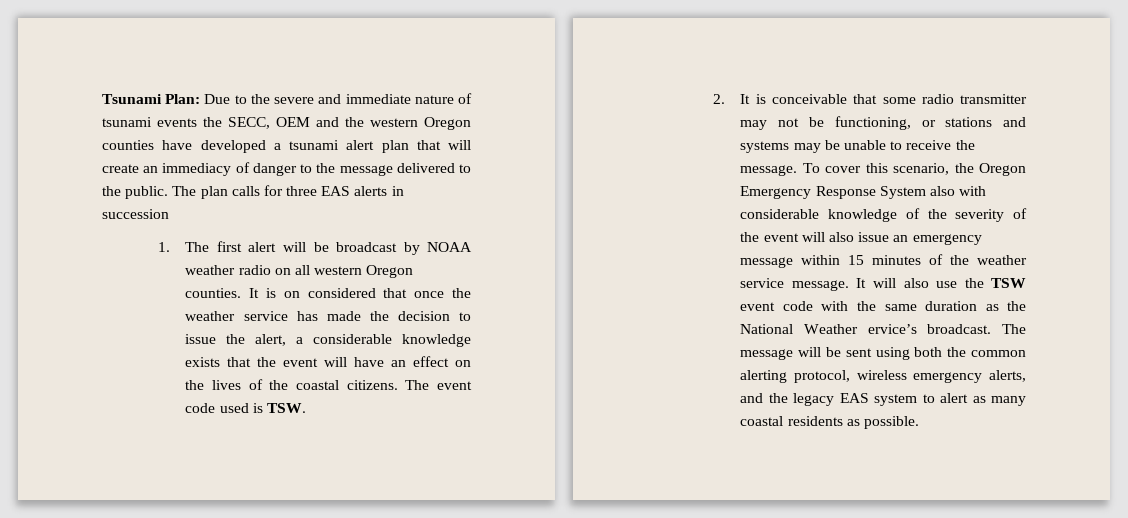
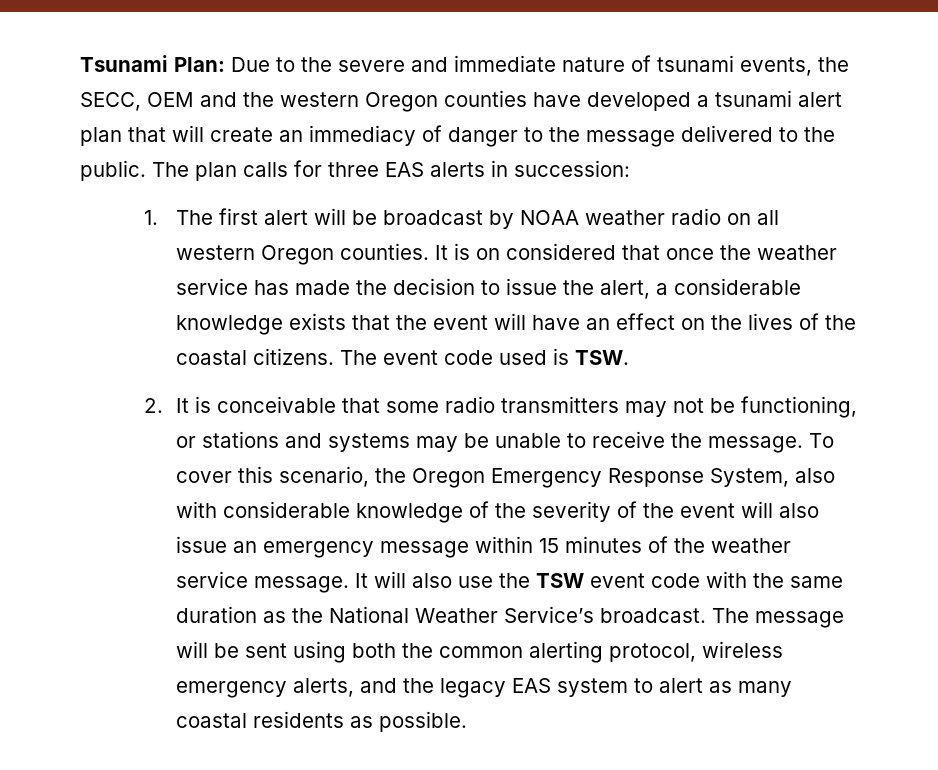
[157,118,197,127] events -> [740,57,812,76] events,
[102,209,169,219] succession -> [514,160,630,177] succession:
[960,94,1027,104] transmitter -> [500,396,619,413] transmitters
[879,186,926,199] System -> [709,468,789,487] System,
[867,324,917,334] ervice’s -> [503,606,594,623] Service’s

